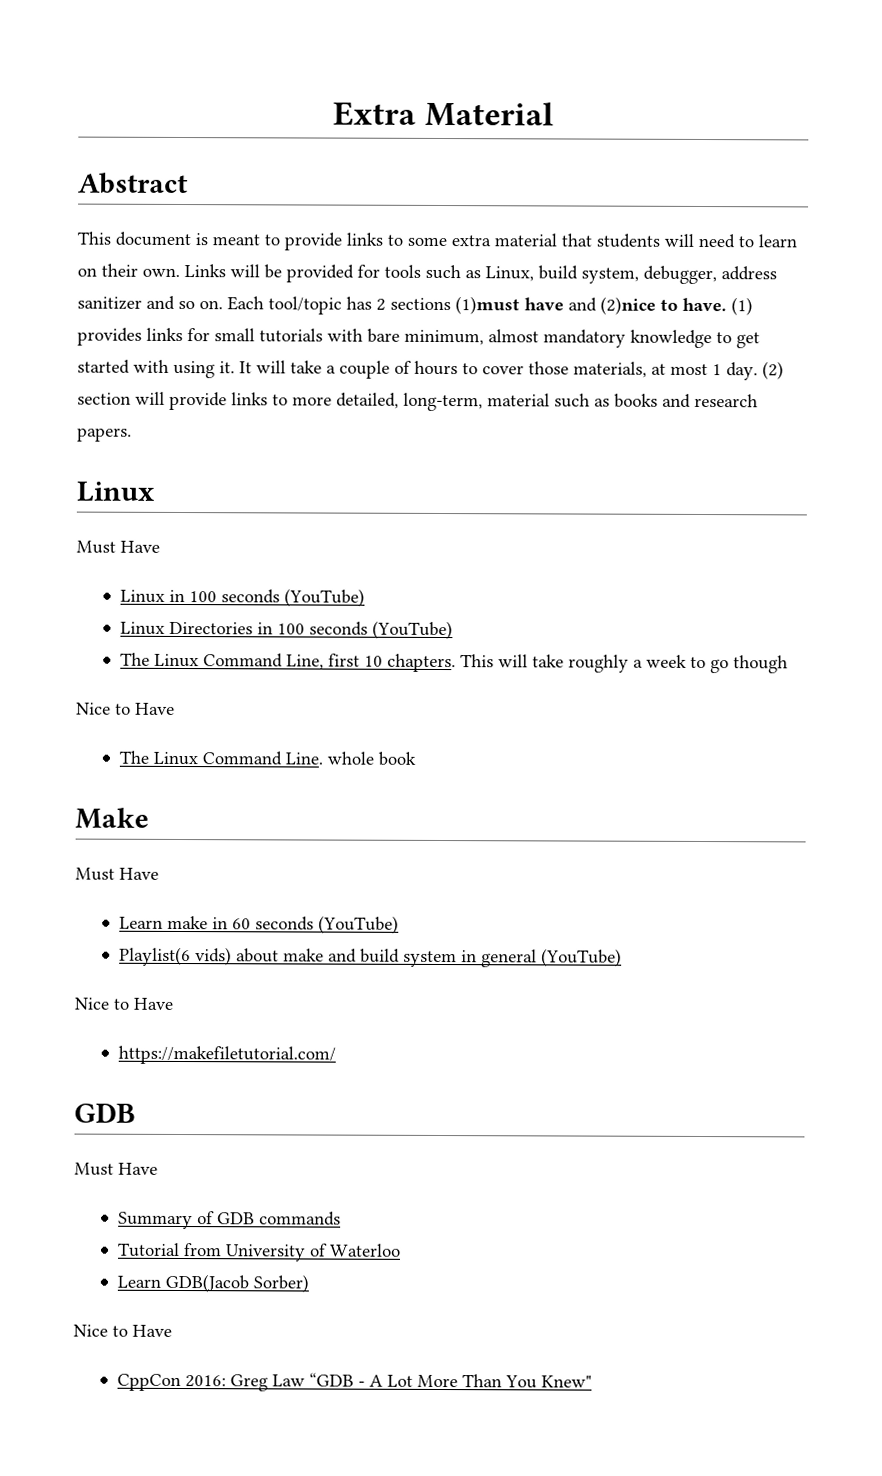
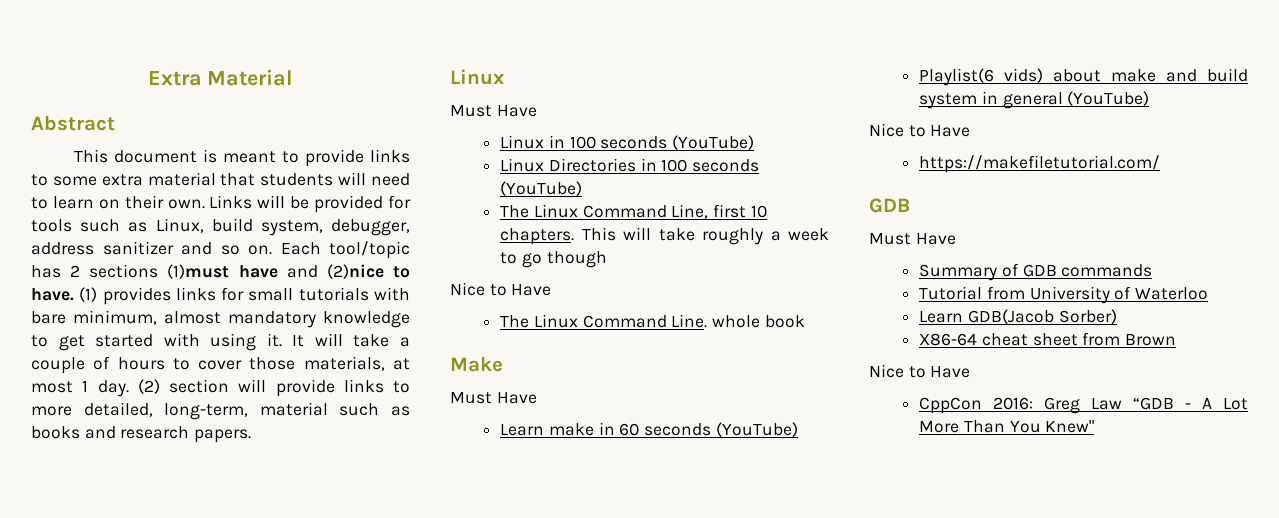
(310, 1283) none -> [919,332,1177,346] // X86-64 cheat sheet from Brown

